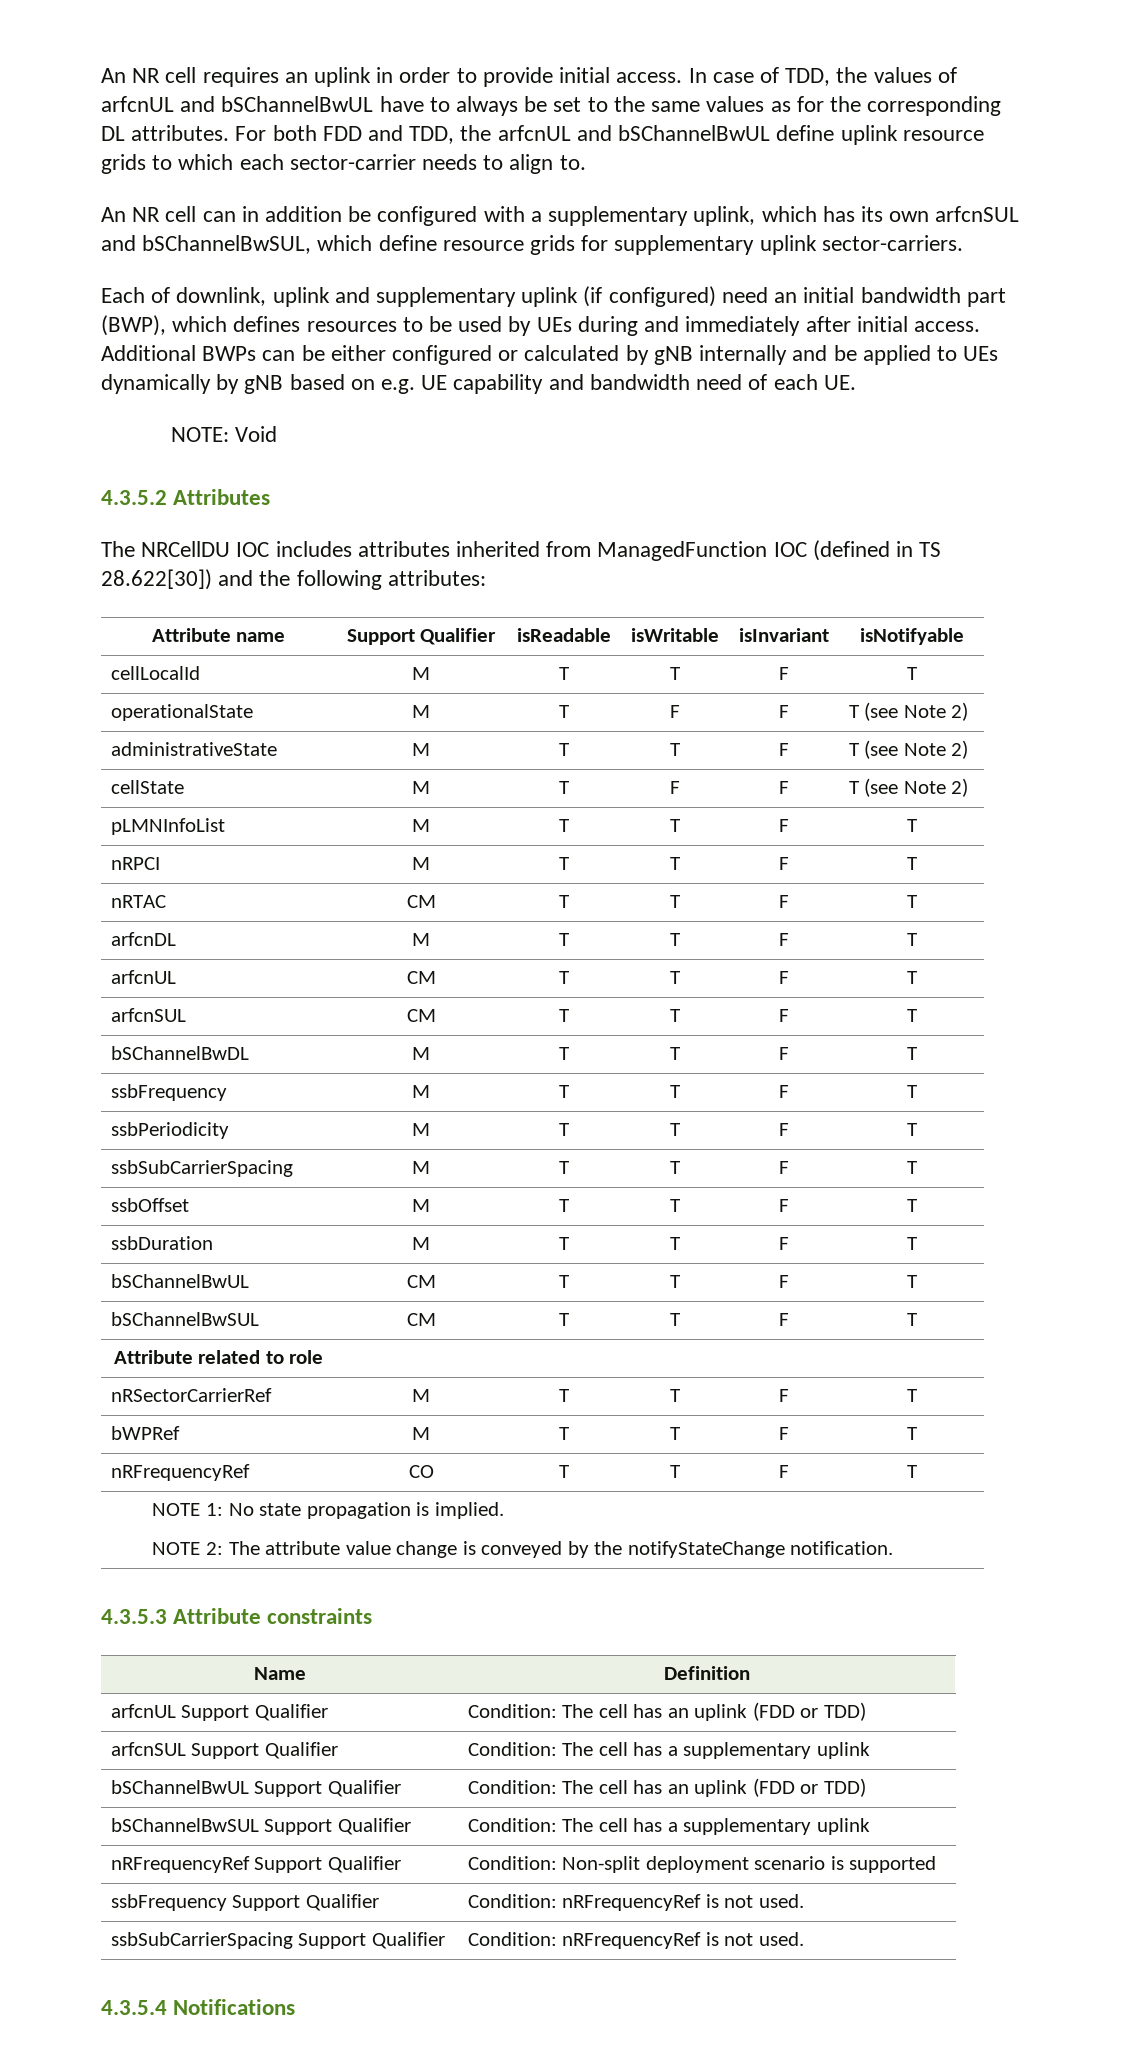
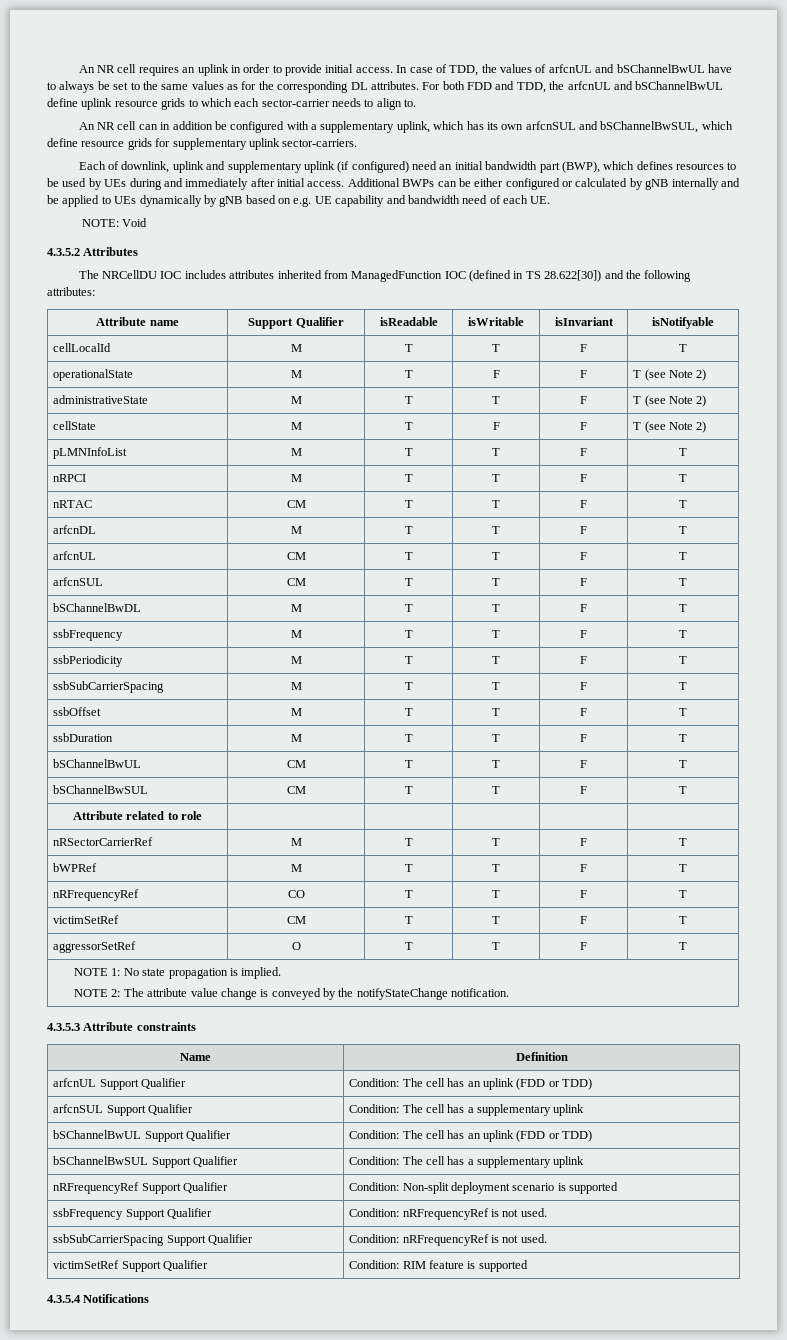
(917, 1471) none -> [53,915,120,924] [286,916,306,924] [404,916,413,924] [492,916,501,924] [580,916,587,924] [679,916,687,924] [53,941,137,953] [291,942,301,950] [404,942,413,950] [492,942,501,950] [580,942,587,950] [679,942,687,950] // victimSetRef | CM | T | T | F | T // aggressorSetRef | O | T | T | F | T
(804, 1939) none -> [53,1260,208,1272] [349,1260,528,1272] // victimSetRef Support Qualifier | Condition: RIM feature is supported

